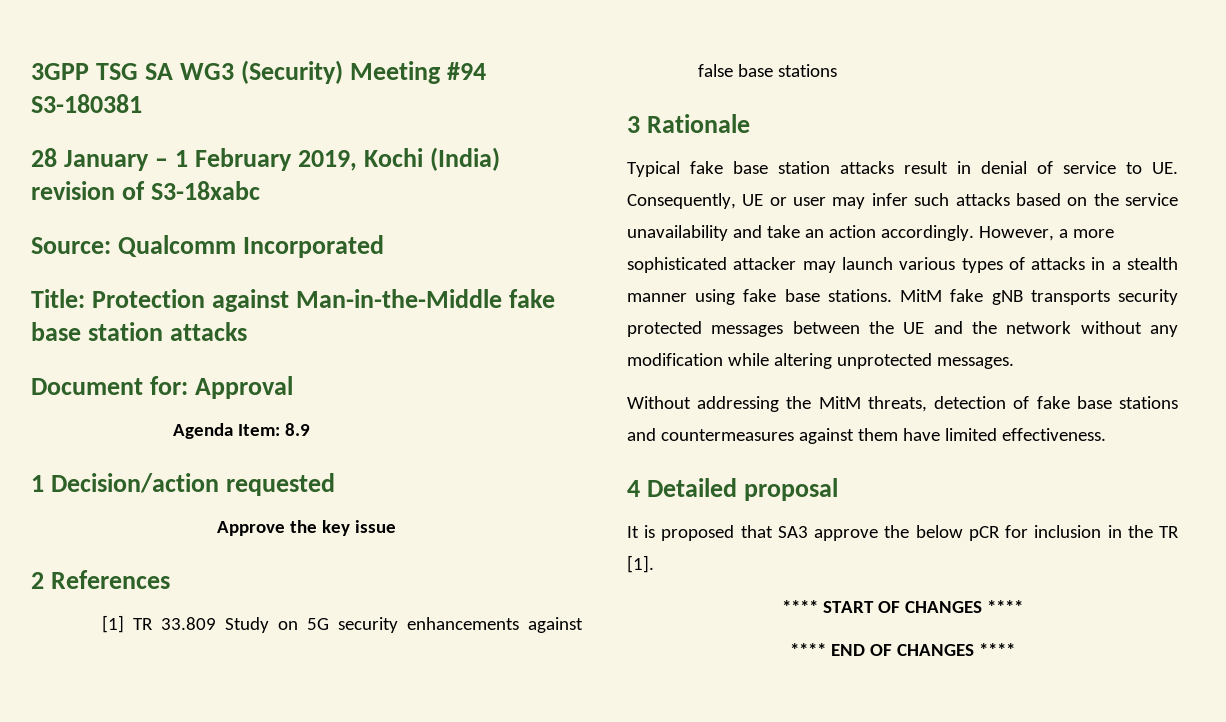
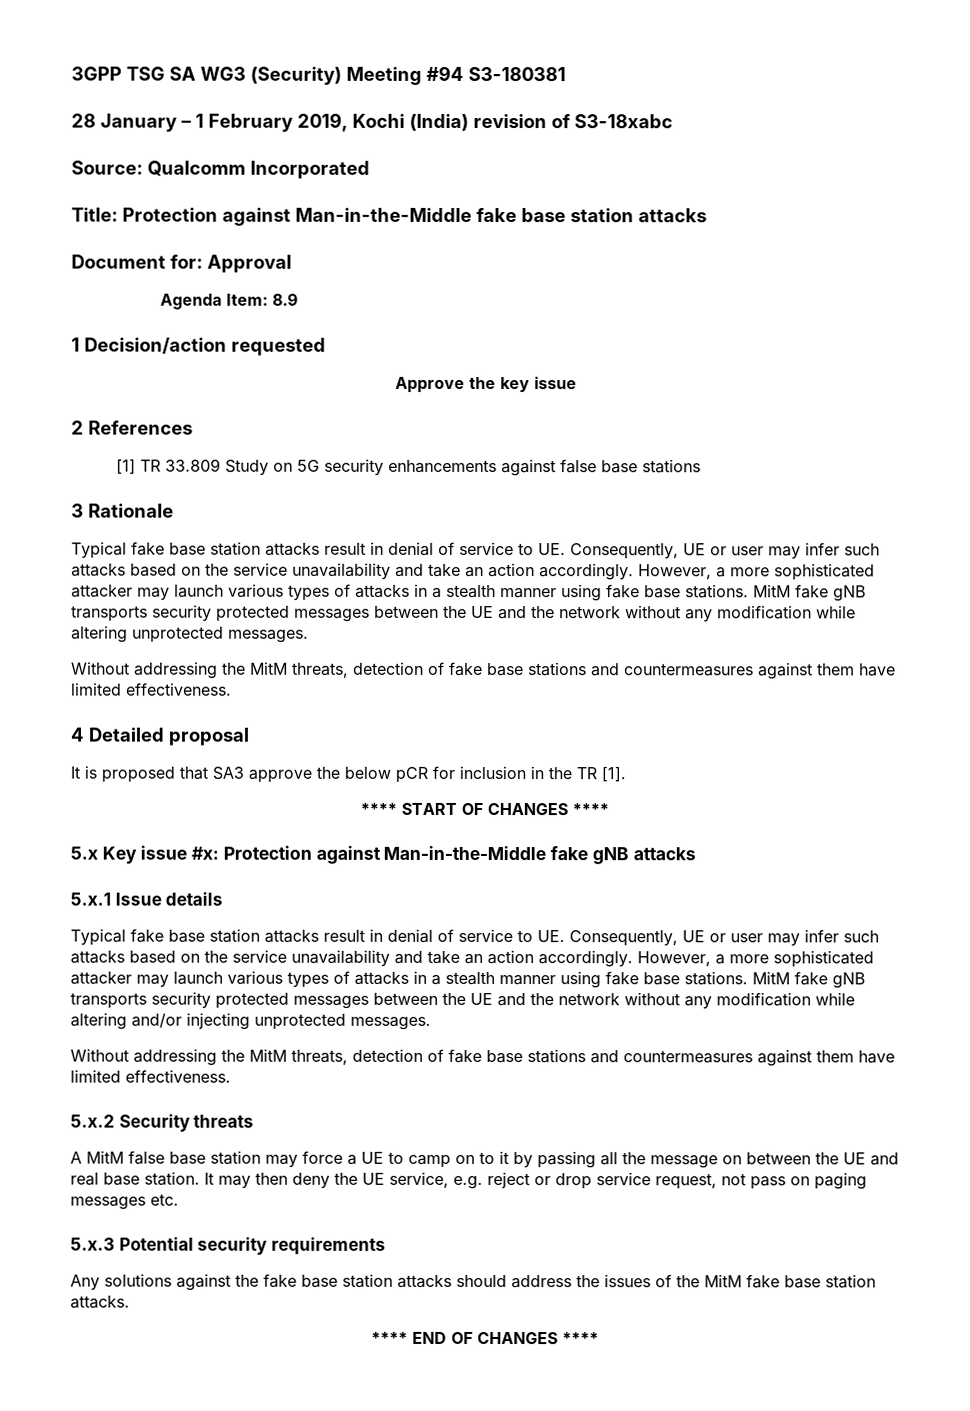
(1023, 606) none -> [70,845,696,865] [70,891,224,906] [70,928,879,947] [70,949,874,968] [70,970,865,989] [70,991,855,1010] [70,1012,431,1030] [70,1048,895,1067] [70,1069,231,1083] [70,1113,255,1132] [70,1150,899,1169] [70,1171,867,1190] [70,1193,179,1210] [70,1236,386,1255] [70,1273,876,1291] [70,1295,130,1309] // 5.x Key issue #x: Protection against Man-in-the-Middle fake gNB attacks // 5.x.1 Issue details // Typical fake base station attacks result in denial of service to UE. Consequently, UE or user may infer such attacks based on the service unavailability and take an action accordingly. However, a more sophisticated attacker may launch various types of attacks in a stealth manner using fake base stations. MitM fake gNB transports security protected messages between the UE and the network without any modification while altering and/or injecting unprotected messages. // Without addressing the MitM threats, detection of fake base stations and countermeasures against them have limited effectiveness. // 5.x.2 Security threats // A MitM false base station may force a UE to camp on to it by passing all the message on between the UE and real base station. It may then deny the UE service, e.g. reject or drop service request, not pass on paging messages etc. // 5.x.3 Potential security requirements // Any solutions against the fake base station attacks should address the issues of the MitM fake base station attacks.

